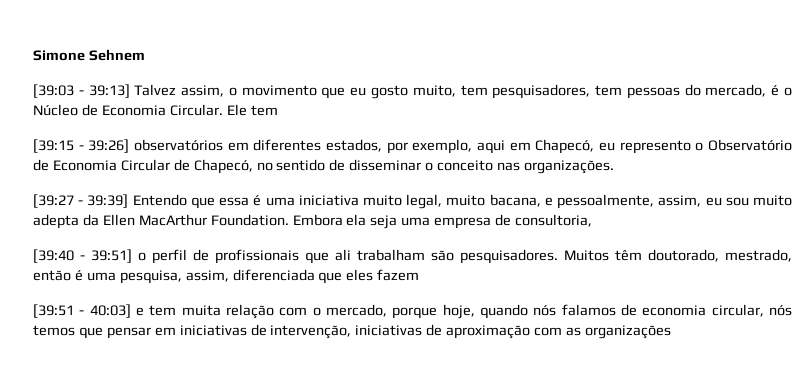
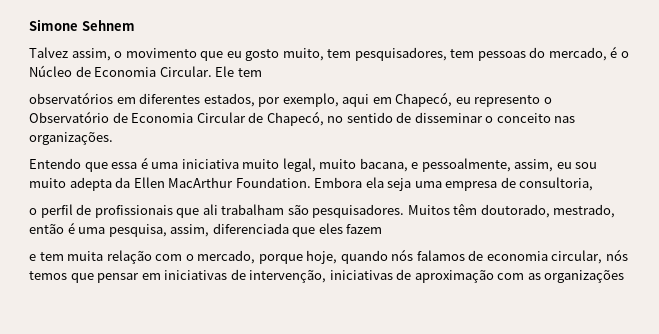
[33,84,130,98] [39:03 - 39:13] -> (135, 25) none
[33,139,130,153] [39:15 - 39:26] -> (262, 72) none
[33,194,129,208] [39:27 - 39:39] -> (113, 138) none
[33,249,132,263] [39:40 - 39:51] -> (594, 184) none
[33,304,131,318] [39:51 - 40:03] -> (383, 229) none

